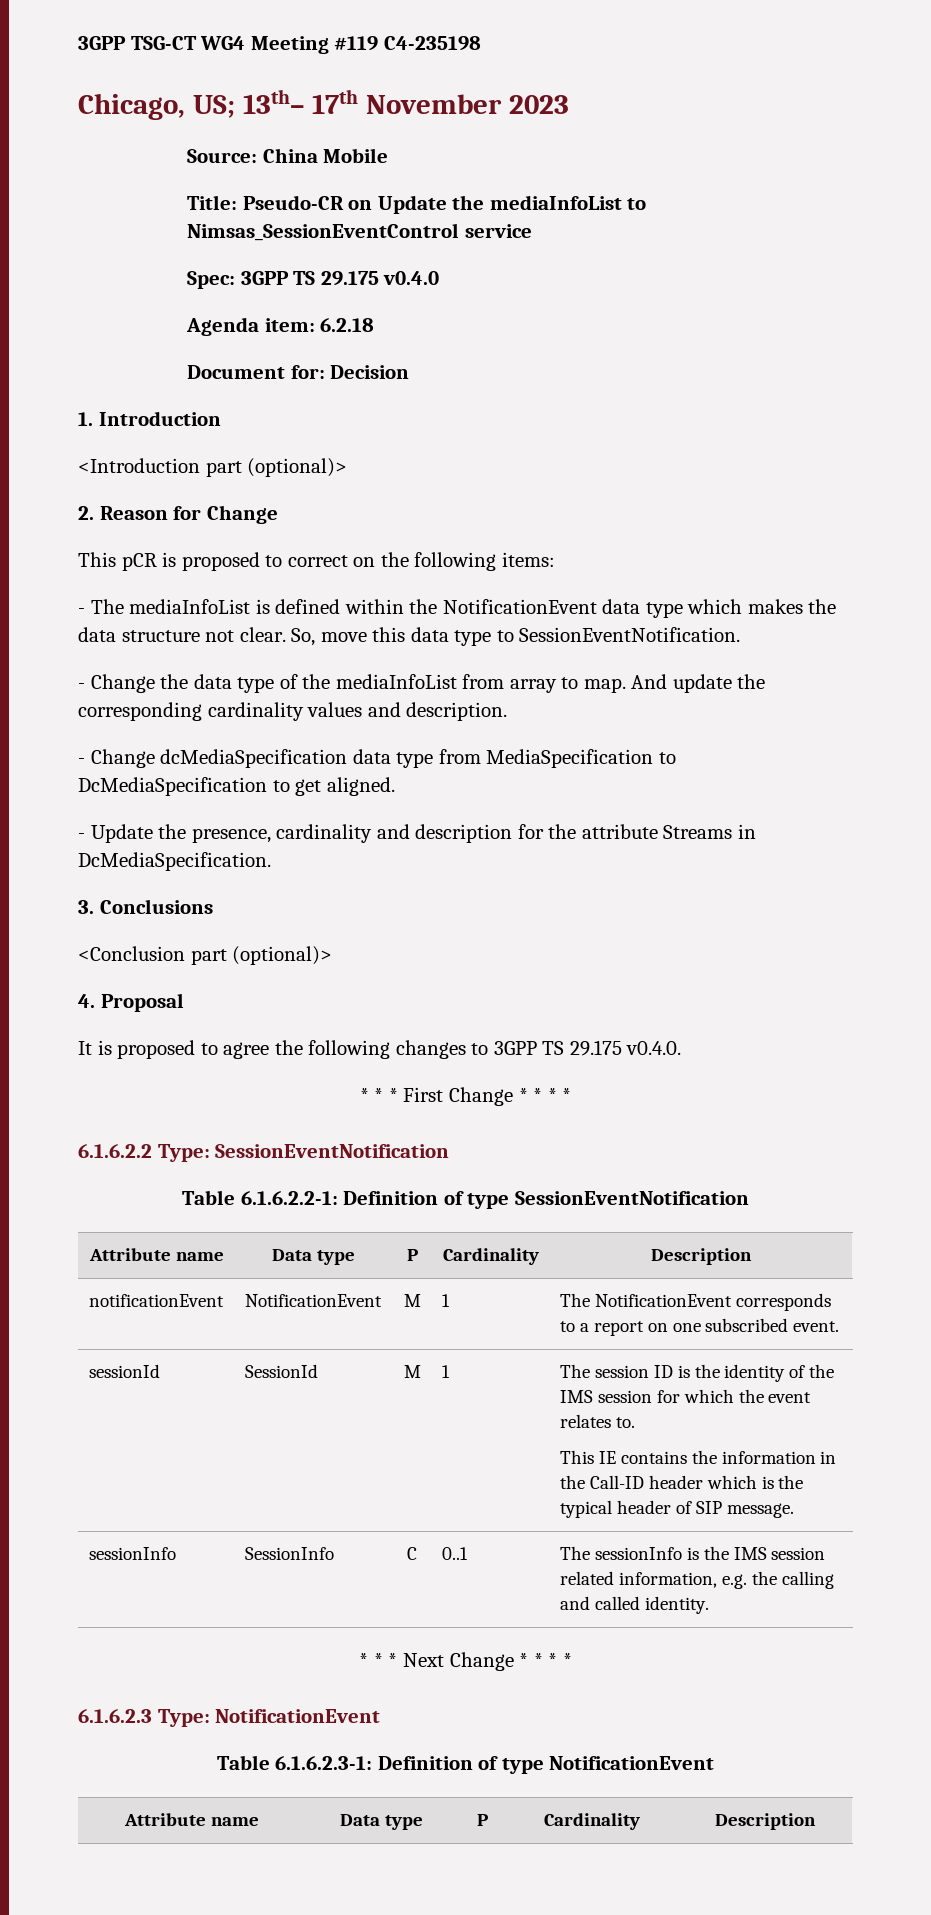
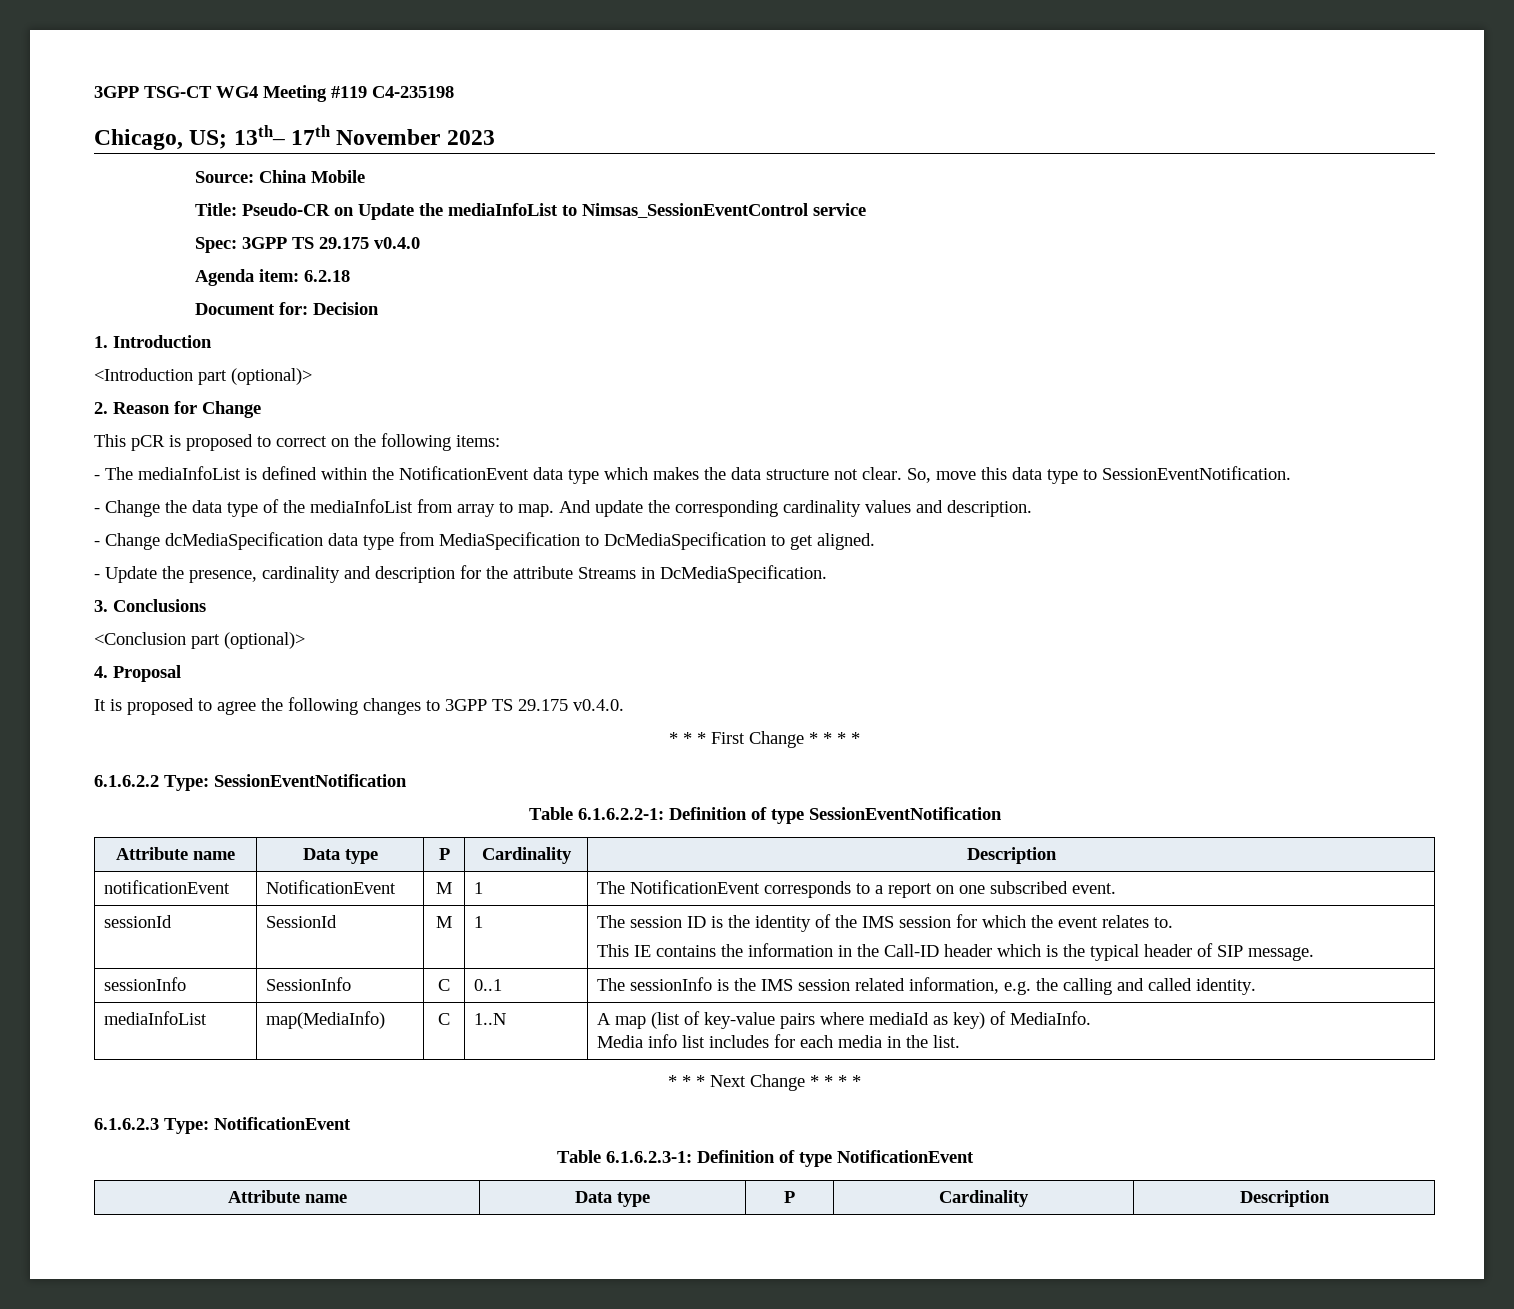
(709, 1605) none -> [104,1011,208,1025] [266,1011,386,1029] [438,1013,450,1025] [474,1013,507,1025] [597,1011,1092,1029] [597,1034,961,1048] // mediaInfoList | map(MediaInfo) | C | 1..N | A map (list of key-value pairs where mediaId as key) of MediaInfo. // Media info list includes for each media in the list.

